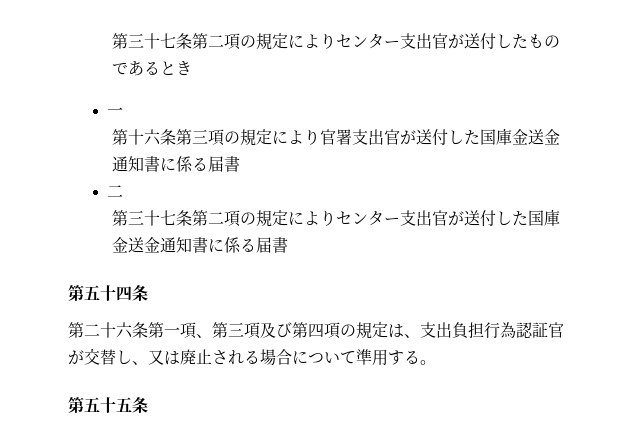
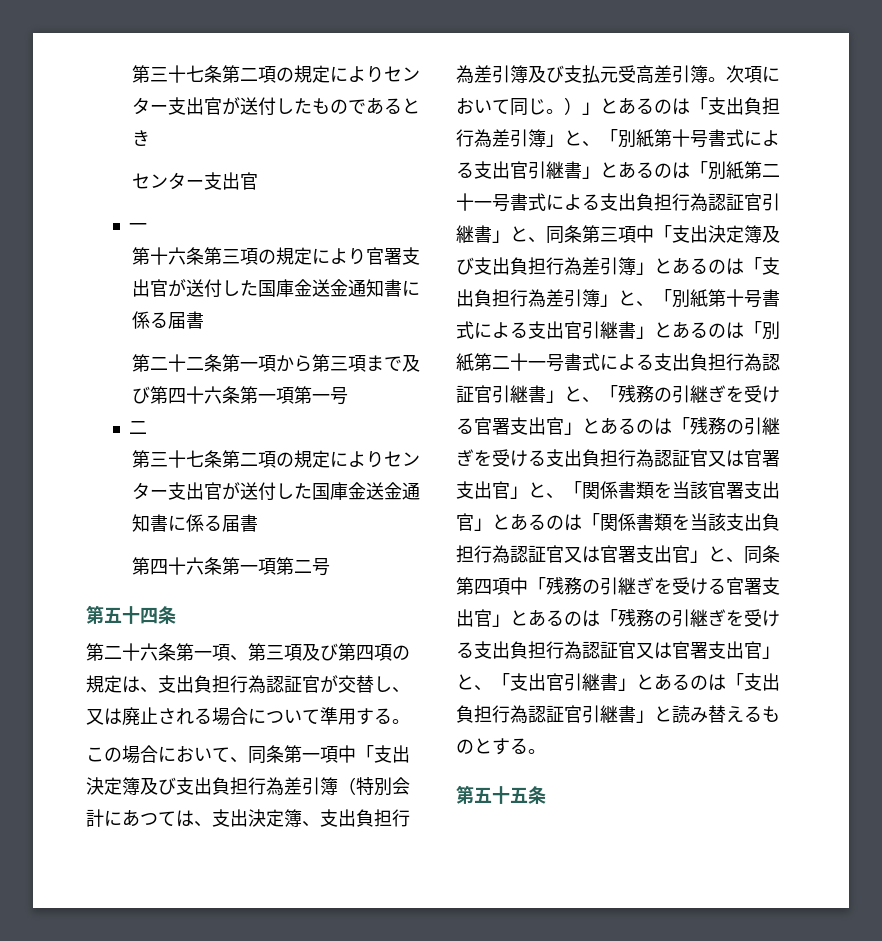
(192, 68) none -> [131,172,258,190] // センター支出官
(240, 164) none -> [131,354,420,372] [131,386,348,405] // 第二十二条第一項から第三項まで及び第四十六条第一項第一号
(288, 245) none -> [131,557,330,576] // 第四十六条第一項第二号
(436, 362) none -> [86,745,410,764] [86,777,410,796] [86,809,410,827] [456,65,780,84] [456,97,780,116] [456,129,780,148] [456,161,780,180] [456,193,780,212] [456,225,780,244] [456,257,780,276] [456,289,780,308] [456,321,780,340] [456,353,780,372] [456,385,780,403] [456,417,780,435] [456,449,780,468] [456,481,780,499] [456,513,780,531] [456,545,780,564] [456,577,780,595] [456,609,780,627] [456,641,780,660] [456,673,780,691] [456,705,780,724] [456,738,546,755] // この場合において、同条第一項中「支出決定簿及び支出負担行為差引簿（特別会計にあつては、支出決定簿、支出負担行為差引簿及び支払元受高差引簿。次項において同じ。）」とあるのは「支出負担行為差引簿」と、「別紙第十号書式による支出官引継書」とあるのは「別紙第二十一号書式による支出負担行為認証官引継書」と、同条第三項中「支出決定簿及び支出負担行為差引簿」とあるのは「支出負担行為差引簿」と、「別紙第十号書式による支出官引継書」とあるのは「別紙第二十一号書式による支出負担行為認証官引継書」と、「残務の引継ぎを受ける官署支出官」とあるのは「残務の引継ぎを受ける支出負担行為認証官又は官署支出官」と、「関係書類を当該官署支出官」とあるのは「関係書類を当該支出負担行為認証官又は官署支出官」と、同条第四項中「残務の引継ぎを受ける官署支出官」とあるのは「残務の引継ぎを受ける支出負担行為認証官又は官署支出官」と、「支出官引継書」とあるのは「支出負担行為認証官引継書」と読み替えるものとする。

